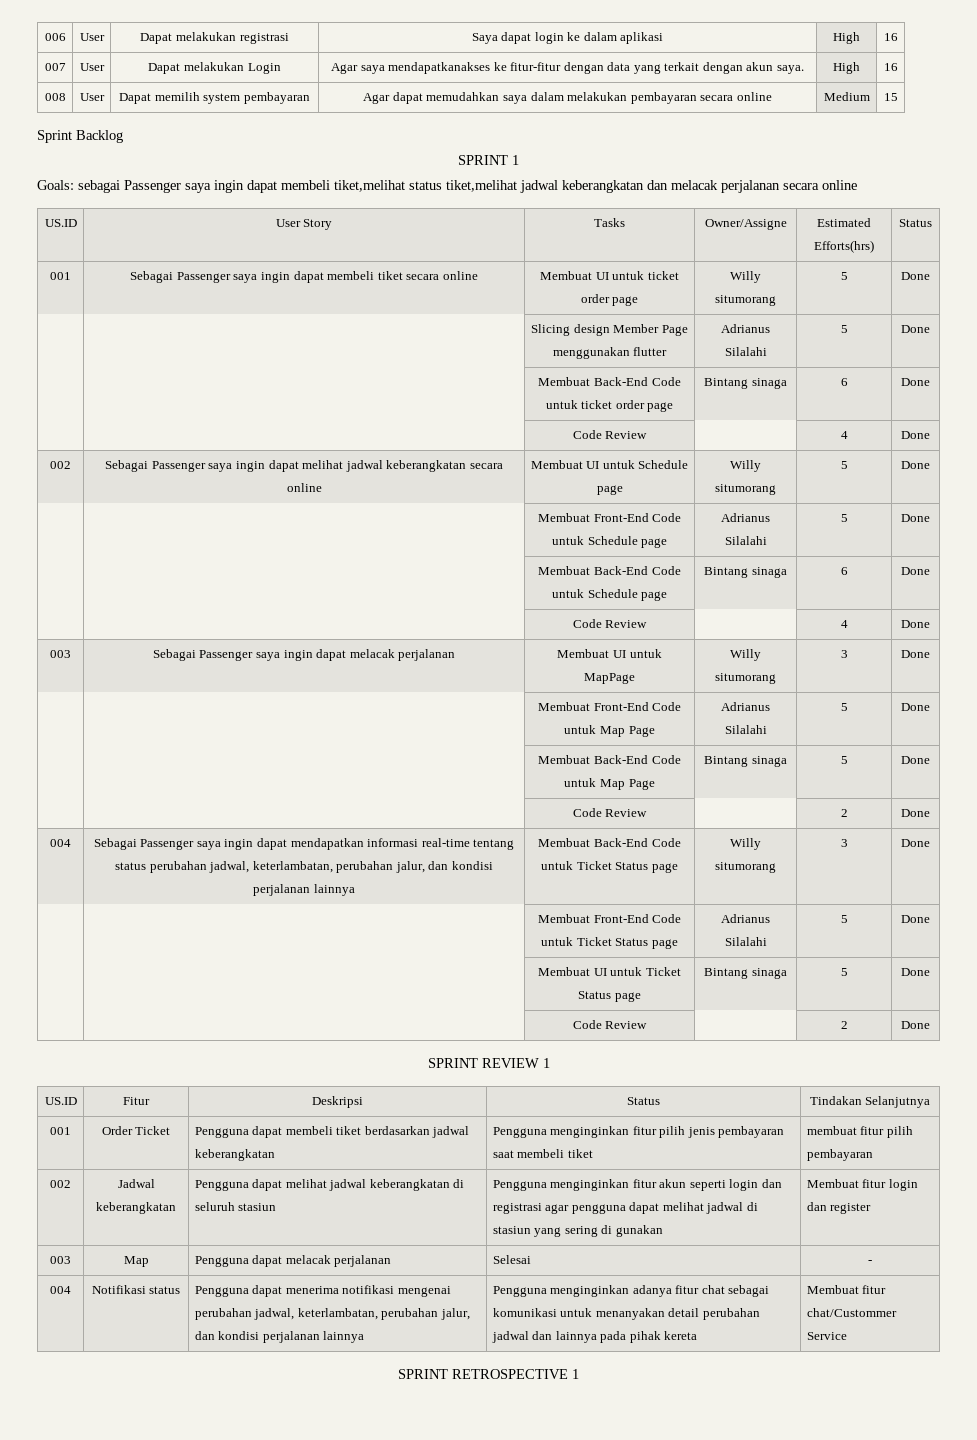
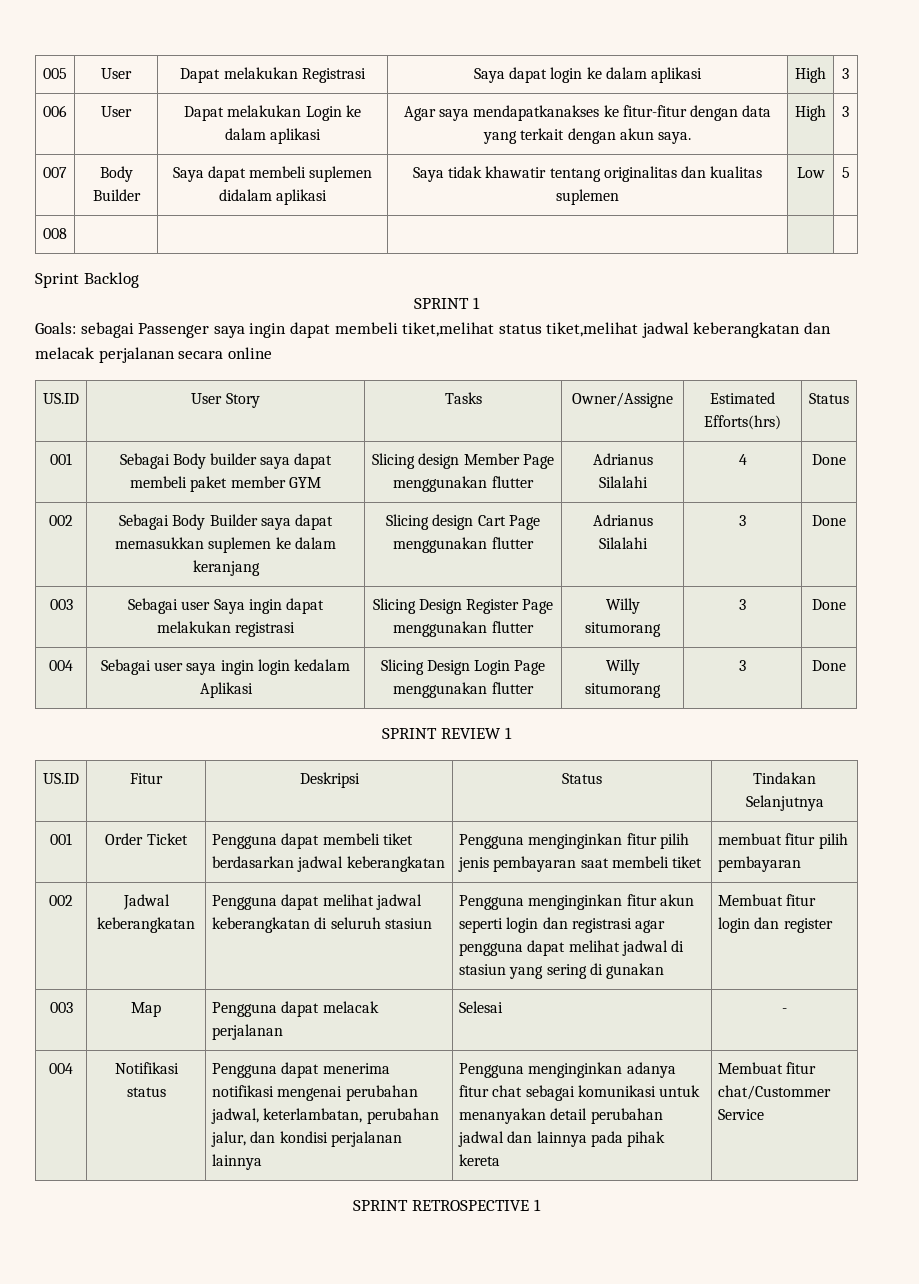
[44,33,66,41] [79,33,105,41] [140,32,289,44] 006 | User | Dapat melakukan registrasi -> [43,68,67,79] [101,68,132,79] [180,67,366,83] 005 | User | Dapat melakukan Registrasi
[883,33,898,41] [44,63,66,71] 16 // 007 -> [842,68,849,79] [43,105,67,117] 3 // 006
(281, 68) none -> [345,105,361,117] [224,128,322,144] ke dalam aplikasi
[883,63,898,71] [44,93,66,101] [79,93,105,101] [119,92,310,104] [363,92,772,104] [823,92,870,101] [883,93,898,101] 16 // 008 | User | Dapat memilih system pembayaran | Agar dapat memudahkan saya dalam melakukan pembayaran secara online | Medium | 15 -> [842,106,849,117] [43,167,67,178] [99,166,133,182] [92,189,141,201] [172,166,373,182] [218,189,328,205] [412,166,763,182] [556,189,620,205] [796,167,825,178] [841,167,850,178] [43,228,67,239] 3 // 007 | Body Builder | Saya dapat membeli suplemen didalam aplikasi | Saya tidak khawatir tentang originalitas dan kualitas suplemen | Low | 5 // 008 | | | | |
[176,271,478,283] [540,271,679,280] [580,294,639,306] [730,271,761,283] [715,295,776,306] [840,272,848,280] [901,272,930,280] Passenger saya ingin dapat membeli tiket secara online | Membuat UI untuk ticket order page | Willy situmorang | 5 | Done // | -> [172,453,333,469] [130,476,321,492] Body builder saya dapat membeli paket member GYM
[840,325,848,333] [901,325,930,333] [538,377,681,386] [545,400,674,412] [704,378,787,389] [840,378,848,386] [901,378,930,386] [572,430,648,439] [840,431,848,439] [901,431,930,439] [50,461,71,469] [105,460,503,472] [286,483,322,492] [530,460,689,469] [596,485,623,495] [730,460,761,472] [715,484,776,495] [840,461,848,469] [901,461,930,469] [537,513,682,522] [551,536,668,548] [721,513,770,522] [724,536,767,545] [840,514,848,522] [901,514,930,522] [538,566,681,575] [551,589,668,601] [704,567,787,578] [840,567,848,575] [901,567,930,575] [572,619,648,628] [840,620,848,628] [901,620,930,628] [50,650,71,658] [152,649,456,661] [557,649,662,658] [584,673,635,684] [730,649,761,661] [715,673,776,684] [840,650,848,658] [901,650,930,658] [537,702,682,711] [564,725,655,737] [721,702,770,711] [724,725,767,734] [840,703,848,711] [901,703,930,711] [538,755,681,764] [564,778,655,790] [704,756,787,767] [840,756,848,764] [901,756,930,764] [572,808,648,817] [840,809,848,817] 5 | Done // | | Membuat Back-End Code untuk ticket order page | Bintang sinaga | 6 | Done // | | Code Review | | 4 | Done // 002 | Sebagai Passenger saya ingin dapat melihat jadwal keberangkatan secara online | Membuat UI untuk Schedule page | Willy situmorang | 5 | Done // | | Membuat Front-End Code untuk Schedule page | Adrianus Silalahi | 5 | Done // | | Membuat Back-End Code untuk Schedule page | Bintang sinaga | 6 | Done // | | Code Review | | 4 | Done // 003 | Sebagai Passenger saya ingin dapat melacak perjalanan | Membuat UI untuk MapPage | Willy situmorang | 3 | Done // | | Membuat Front-End Code untuk Map Page | Adrianus Silalahi | 5 | Done // | | Membuat Back-End Code untuk Map Page | Bintang sinaga | 5 | Done // | | Code Review | | 2 -> [738,454,747,465] [812,454,846,465] [49,515,73,526] [119,514,333,530] [115,537,336,553] [192,560,260,576] [386,514,540,530] [393,537,534,553] [592,514,653,526] [598,537,648,549] [739,515,746,526] [812,515,846,526] [49,599,73,610] [128,598,324,614] [156,621,296,637] [372,598,554,614] [393,621,534,637] [605,598,640,614] [585,622,661,637] [739,599,746,610] 4 | Done // 002 | Sebagai Body Builder saya dapat memasukkan suplemen ke dalam keranjang | Slicing design Cart Page menggunakan flutter | Adrianus Silalahi | 3 | Done // 003 | Sebagai user Saya ingin dapat melakukan registrasi | Slicing Design Register Page menggunakan flutter | Willy situmorang | 3
[140,838,515,850] [115,861,493,873] [253,884,355,896] [538,838,681,847] [541,861,678,873] [730,838,761,850] [715,862,776,873] [840,839,848,847] [901,839,930,847] [537,914,682,923] [541,937,678,949] [721,914,770,923] [724,937,767,946] [840,915,848,923] [901,915,930,923] [538,967,681,976] [578,991,641,1002] [704,968,787,979] [840,968,848,976] [901,968,930,976] [572,1020,648,1029] [840,1021,848,1029] Passenger saya ingin dapat mendapatkan informasi real-time tentang status perubahan jadwal, keterlambatan, perubahan jalur, dan kondisi perjalanan lainnya | Membuat Back-End Code untuk Ticket Status page | Willy situmorang | 3 | Done // | | Membuat Front-End Code untuk Ticket Status page | Adrianus Silalahi | 5 | Done // | | Membuat UI untuk Ticket Status page | Bintang sinaga | 5 | Done // | | Code Review | | 2 -> [154,659,350,675] [199,682,253,698] [380,659,546,675] [393,682,534,698] [605,659,640,675] [585,683,661,698] [739,660,746,671] user saya ingin login kedalam Aplikasi | Slicing Design Login Page menggunakan flutter | Willy situmorang | 3

